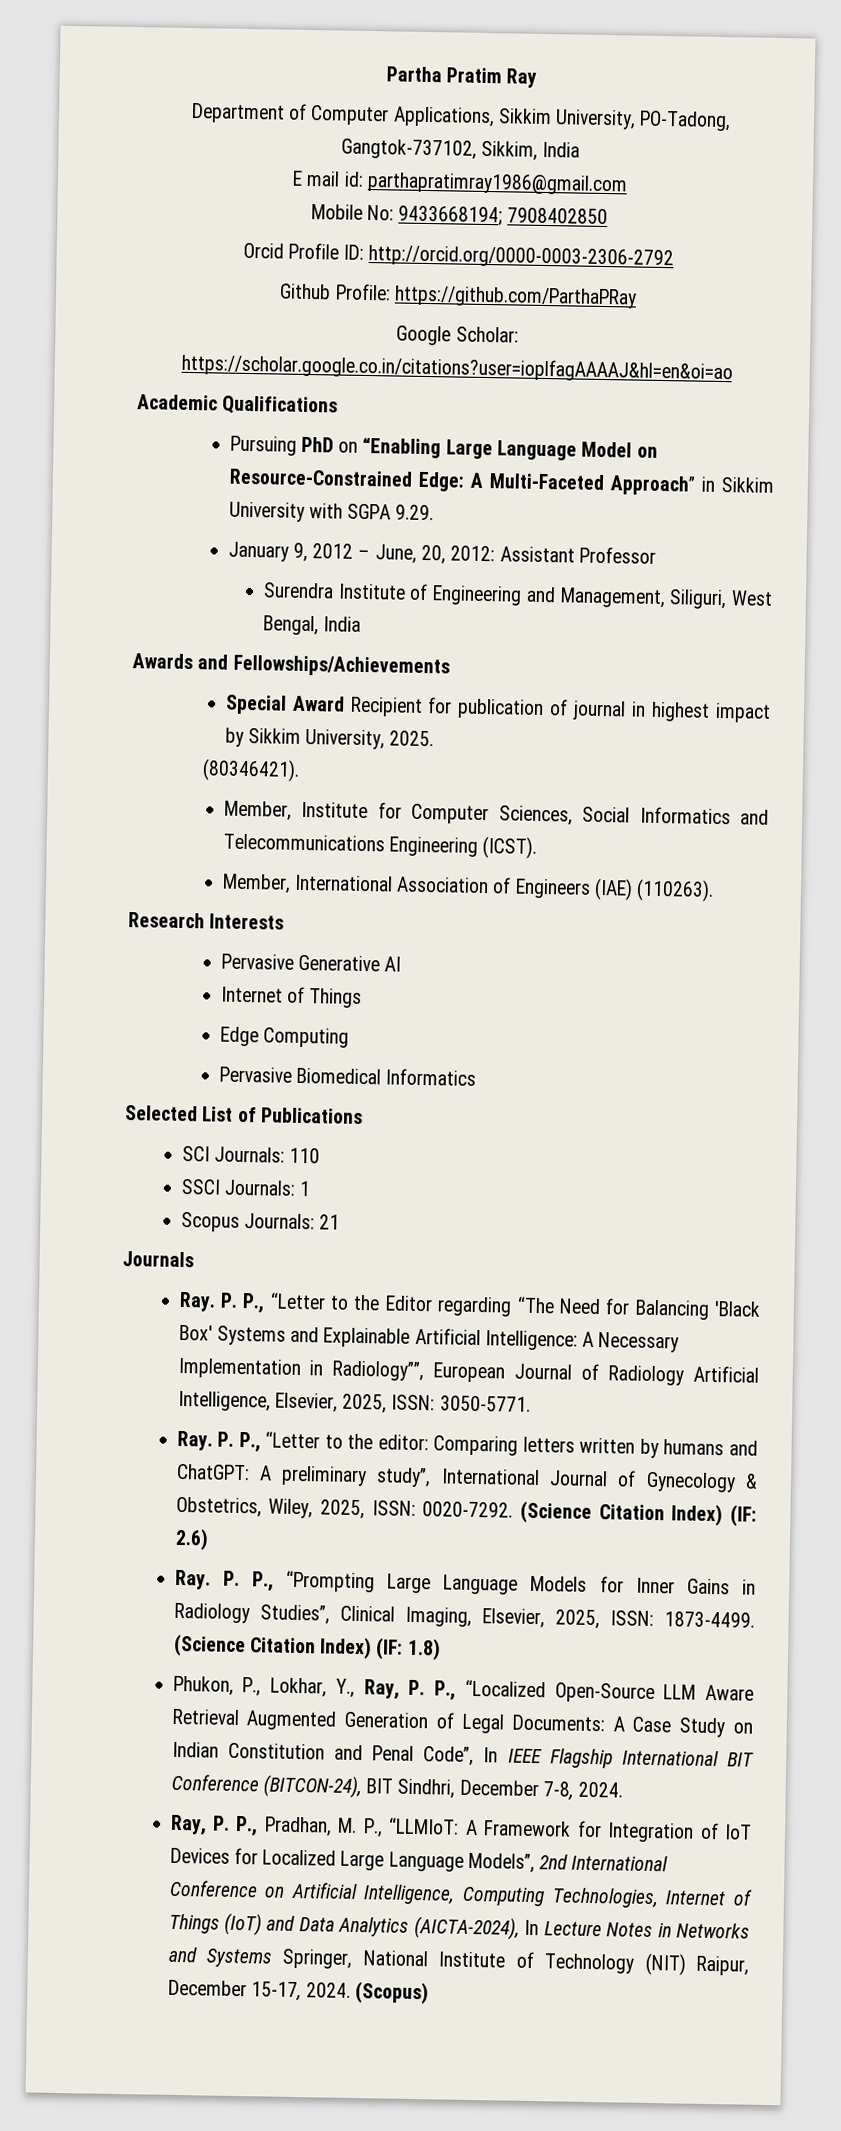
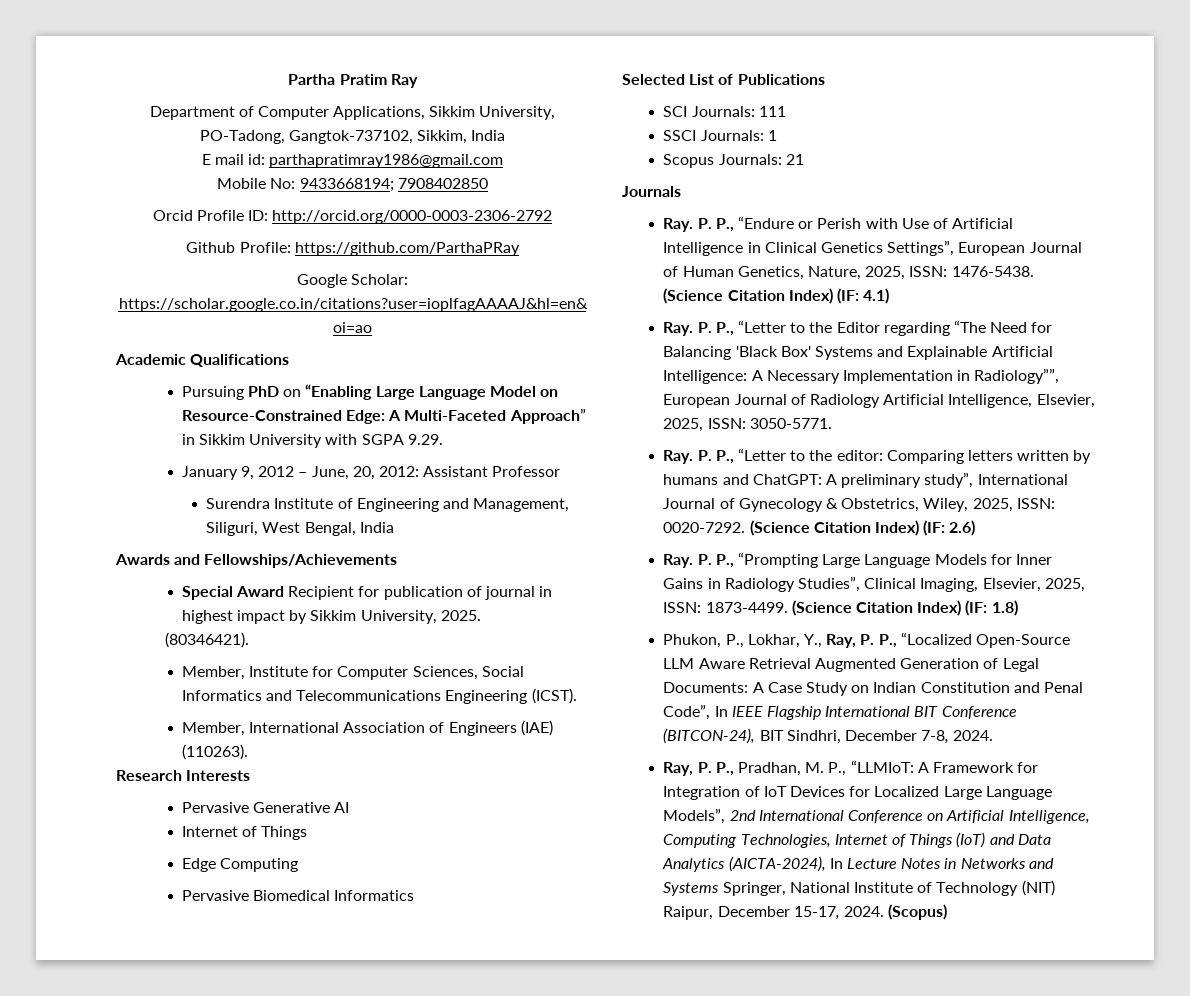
[289,1147,321,1164] 110 -> [758,106,786,117] 111
(194, 1259) none -> [663,216,1014,232] [663,240,1082,256] [663,266,1034,280] [663,288,890,304] // Ray. P. P., “Endure or Perish with Use of Artificial Intelligence in Clinical Genetics Settings”, European Journal of Human Genetics, Nature, 2025, ISSN: 1476-5438. (Science Citation Index) (IF: 4.1)

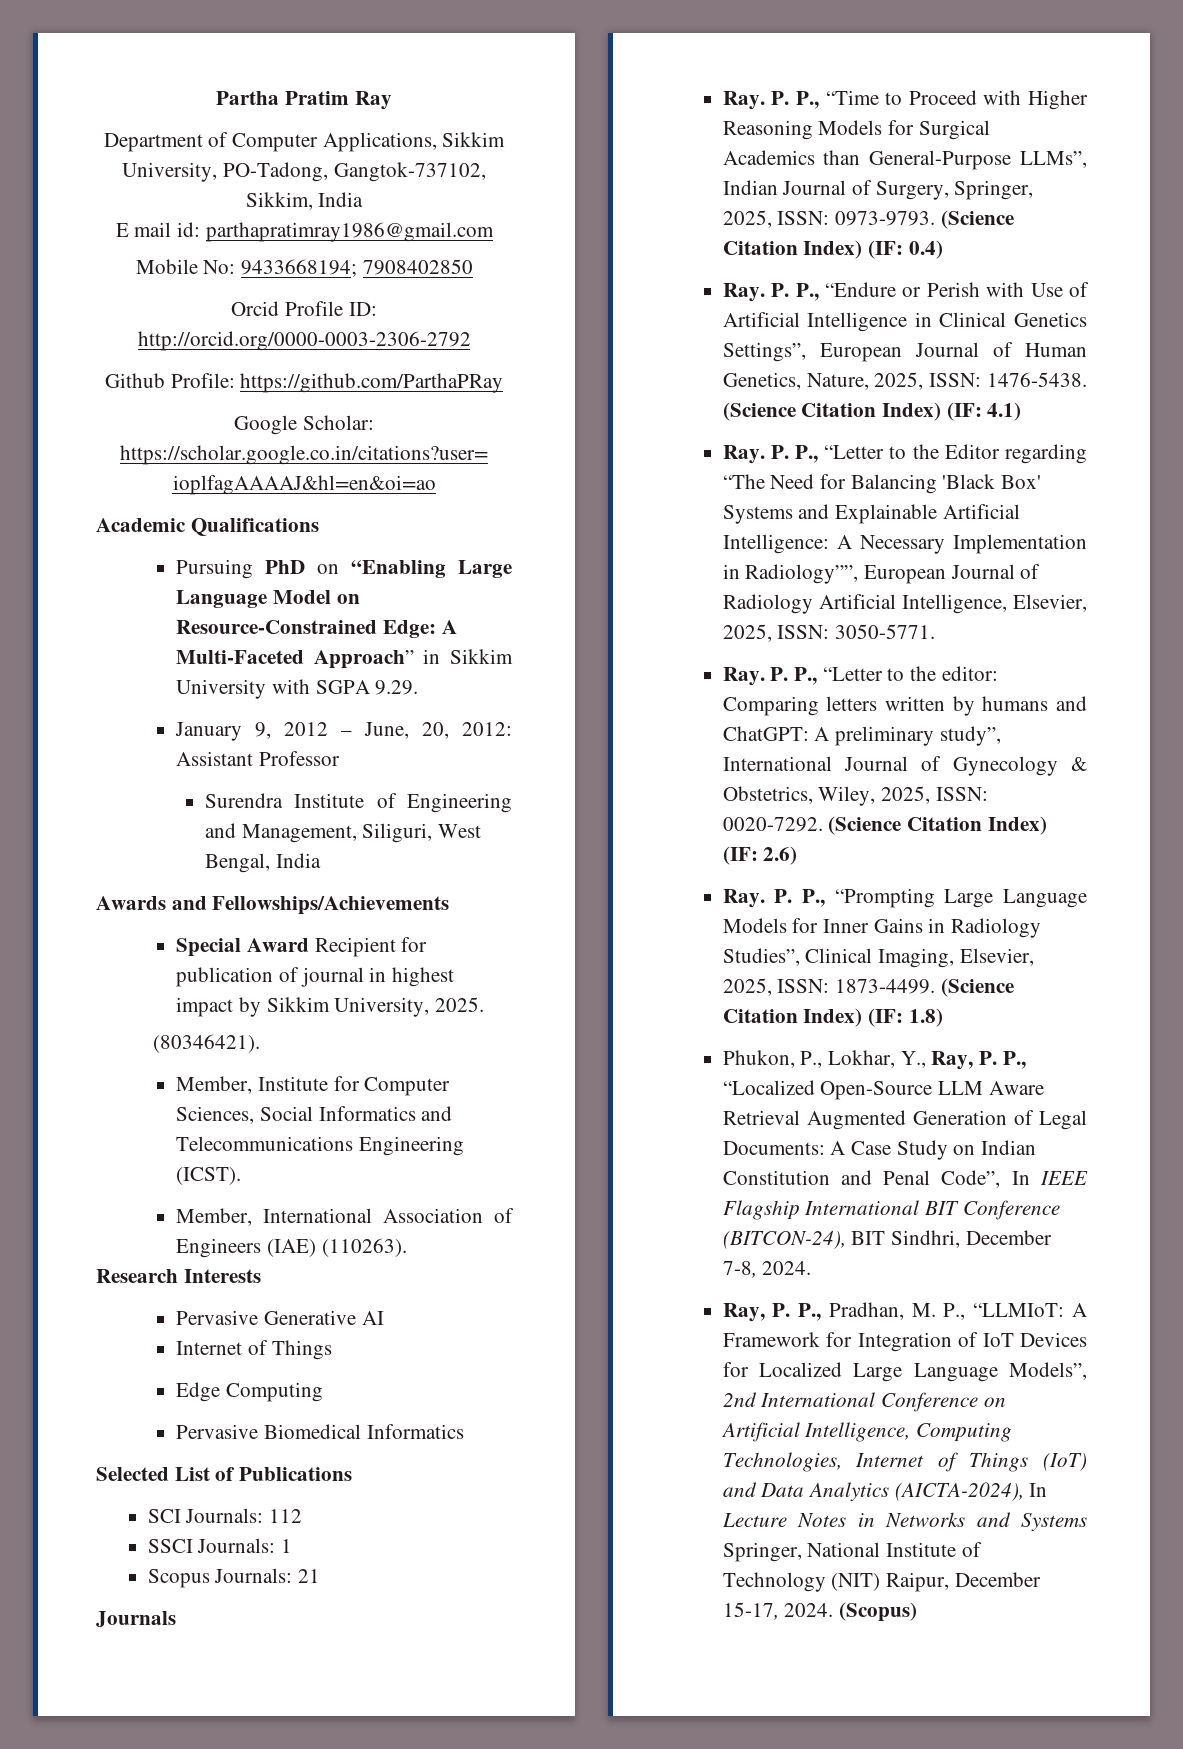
[758,106,786,117] 111 -> [269,1509,303,1523] 112
(681, 191) none -> [722,90,1088,110] [722,120,990,140] [722,150,1087,170] [722,180,1034,200] [722,210,1014,229] [722,240,943,259] // Ray. P. P., “Time to Proceed with Higher Reasoning Models for Surgical Academics than General-Purpose LLMs”, Indian Journal of Surgery, Springer, 2025, ISSN: 0973-9793. (Science Citation Index) (IF: 0.4)

